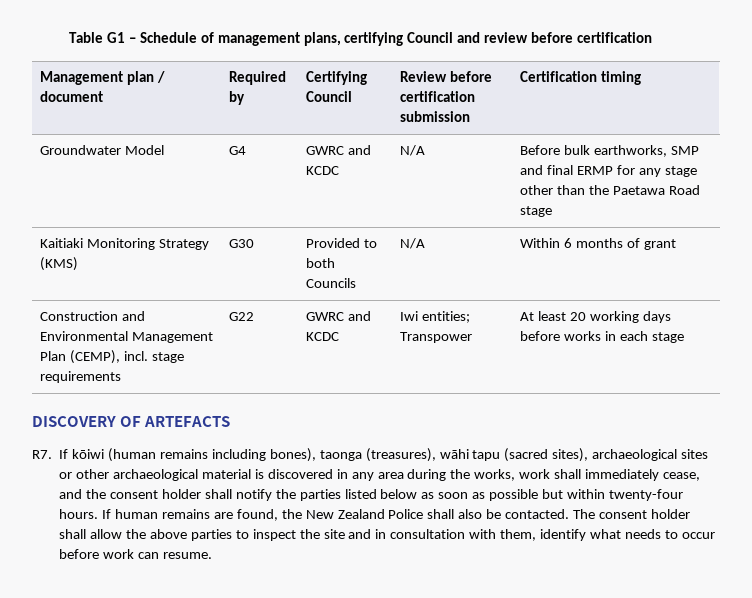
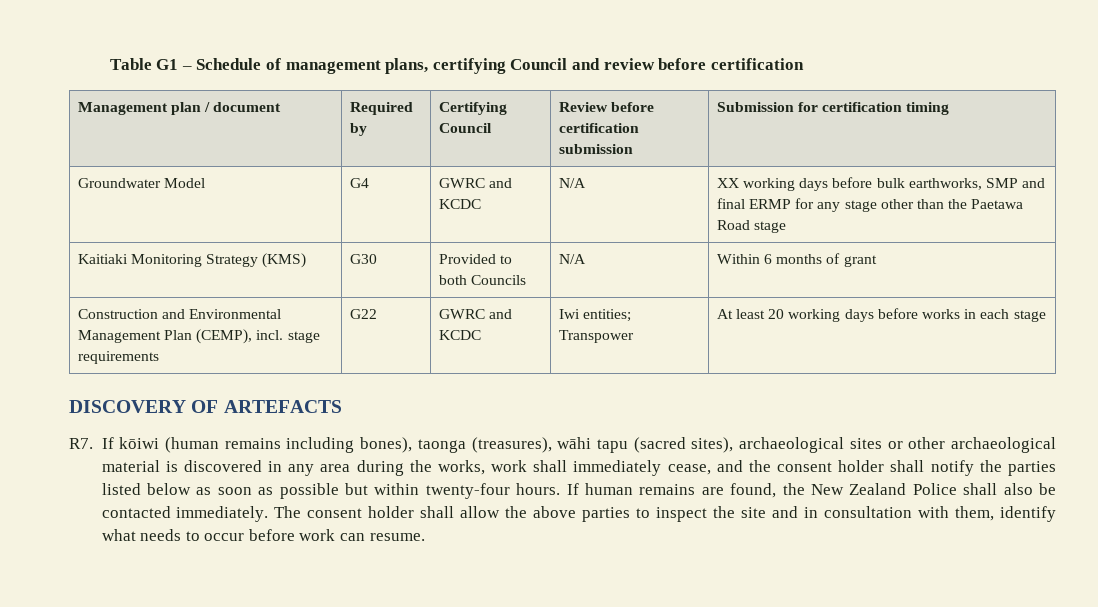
[520,71,598,82] Certification -> [716,102,903,112] Submission for certification
[520,145,561,155] Before -> [716,177,873,191] XX working days before
[505,509,570,519] contacted. -> [101,506,269,522] contacted immediately.

